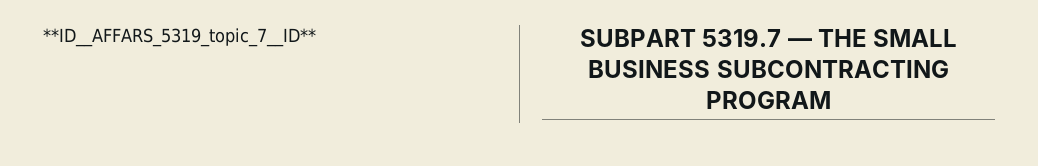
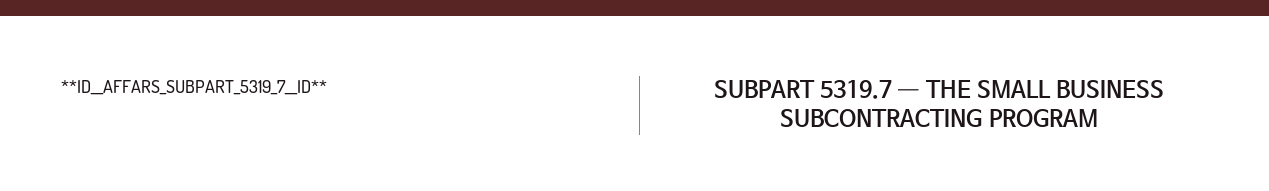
[43,28,316,47] **ID__AFFARS_5319_topic_7__ID** -> [61,80,327,95] **ID__AFFARS_SUBPART_5319_7__ID**

